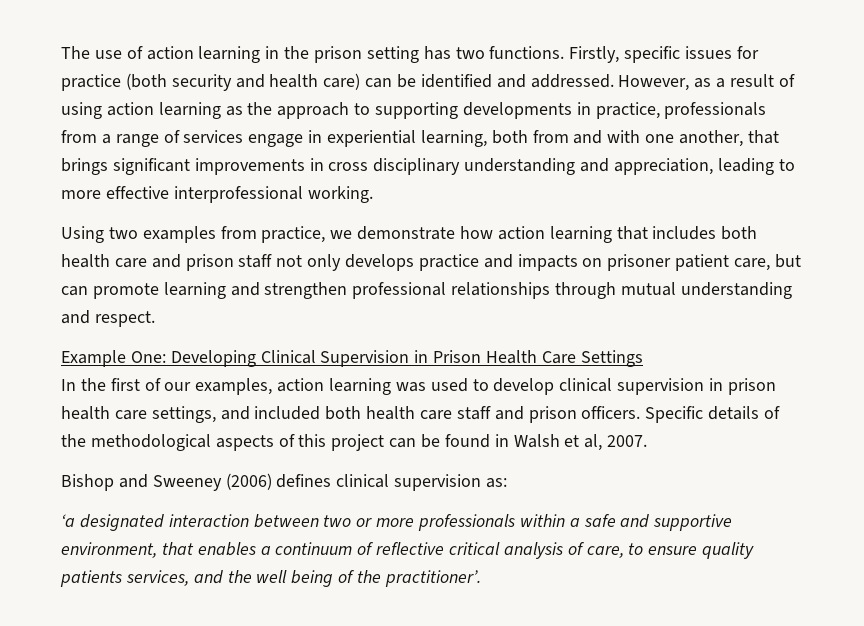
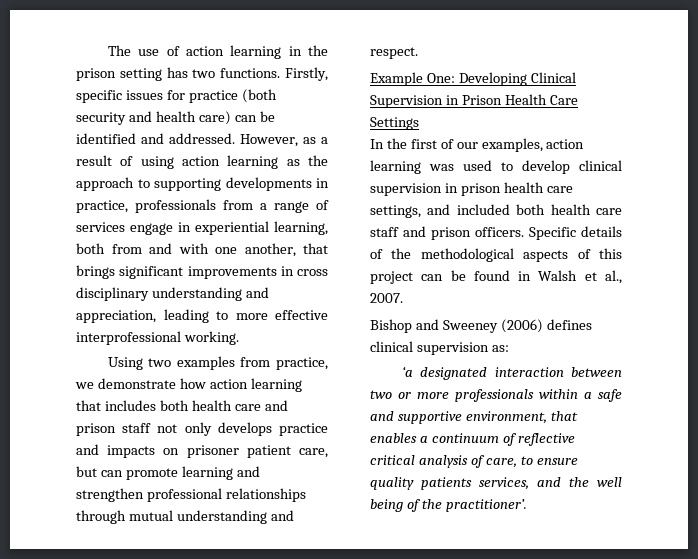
[584,434,603,451] al, -> [605,270,622,284] al.,

